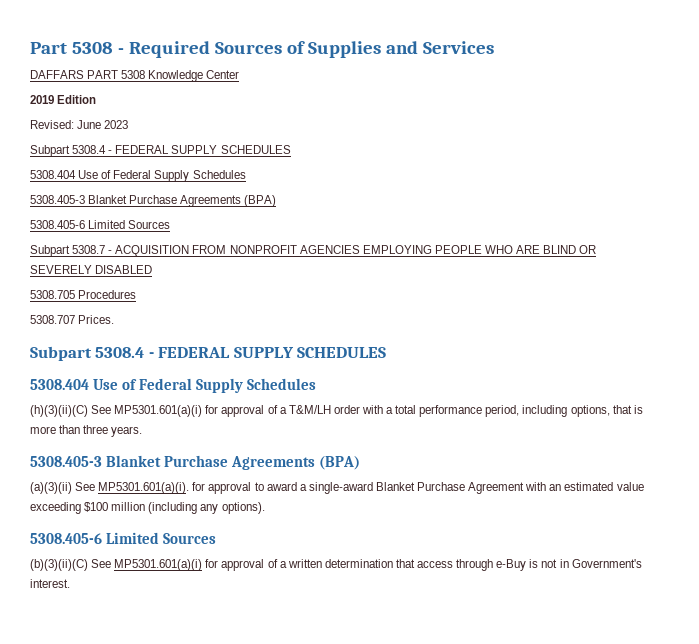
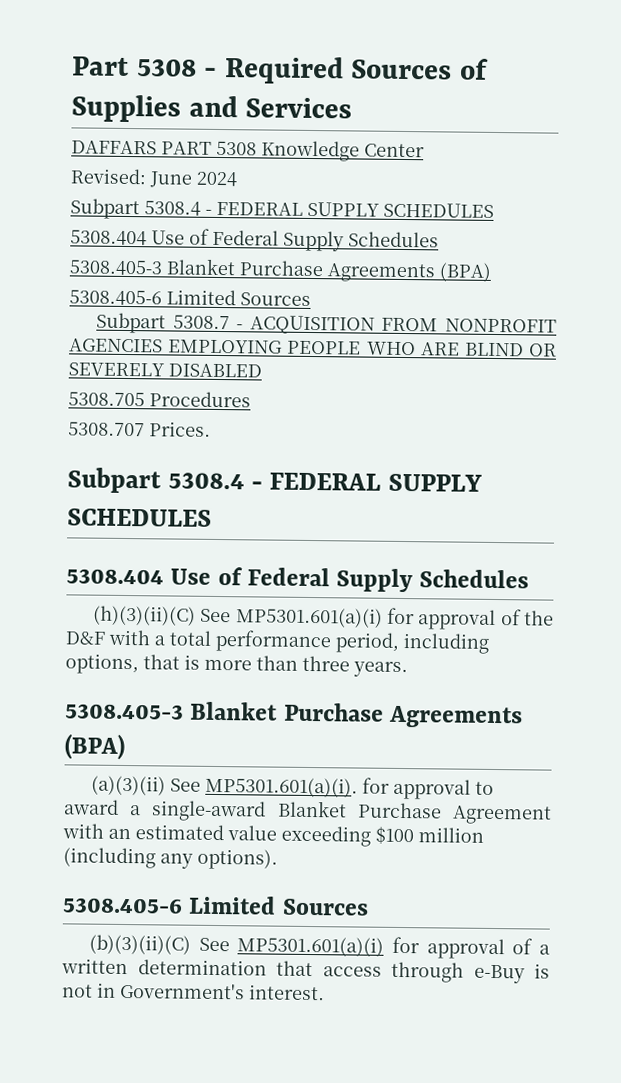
[30,95,97,104] // 2019 Edition -> (425, 150) none
[104,120,129,129] 2023 -> [196,171,237,187] 2024
[279,405,360,414] a T&M/LH order -> [524,610,554,626] [65,631,106,645] the D&F

